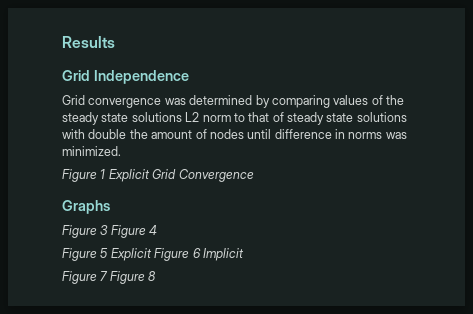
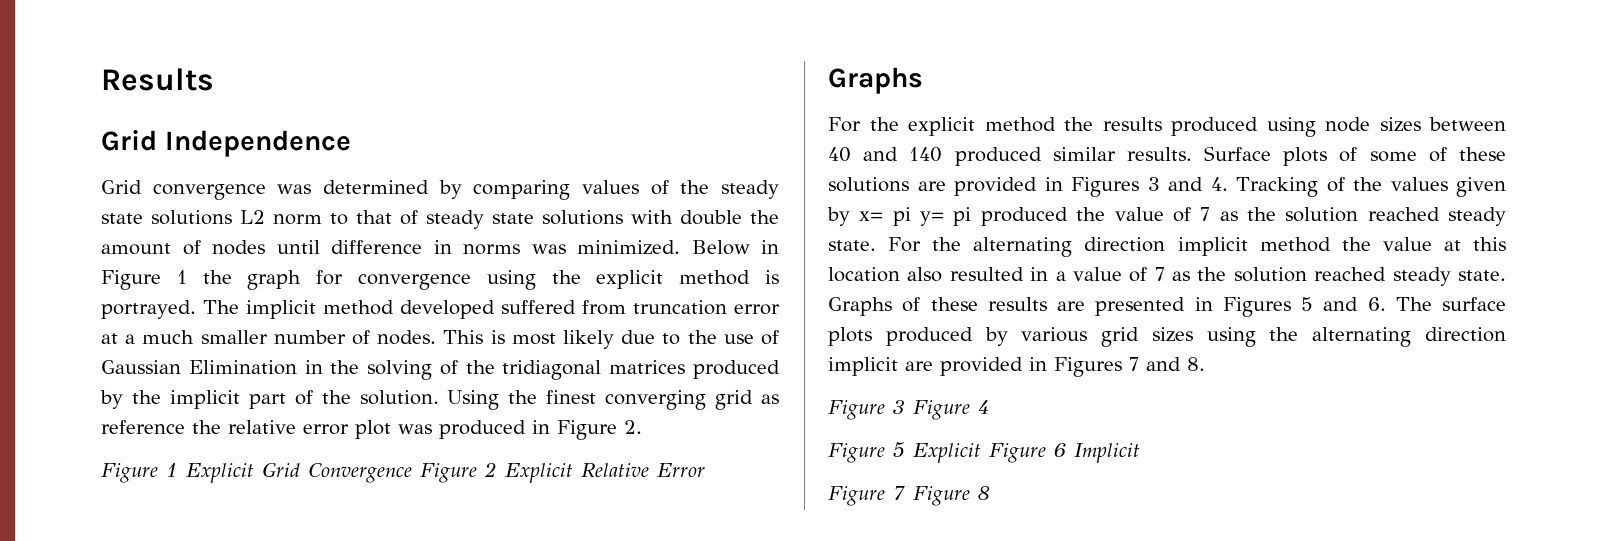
(121, 151) none -> [691,240,779,255] [101,270,779,290] [101,300,780,319] [101,330,780,349] [101,360,780,380] [100,390,779,410] [101,420,642,440] Below in Figure 1 the graph for convergence using the explicit method is portrayed. The implicit method developed suffered from truncation error at a much smaller number of nodes. This is most likely due to the use of Gaussian Elimination in the solving of the tridiagonal matrices produced by the implicit part of the solution. Using the finest converging grid as reference the relative error plot was produced in Figure 2.
[62,200,110,214] // Graphs -> [420,462,705,483] [828,67,923,94] [828,117,1506,137] [828,146,1506,166] [828,177,1506,197] [827,207,1506,226] [828,237,1506,257] [828,267,1506,286] [828,297,1506,317] [828,327,1506,347] [828,357,1205,377] Figure 2 Explicit Relative Error // Graphs // For the explicit method the results produced using node sizes between 40 and 140 produced similar results. Surface plots of some of these solutions are provided in Figures 3 and 4. Tracking of the values given by x= pi y= pi produced the value of 7 as the solution reached steady state. For the alternating direction implicit method the value at this location also resulted in a value of 7 as the solution reached steady state. Graphs of these results are presented in Figures 5 and 6. The surface plots produced by various grid sizes using the alternating direction implicit are provided in Figures 7 and 8.

